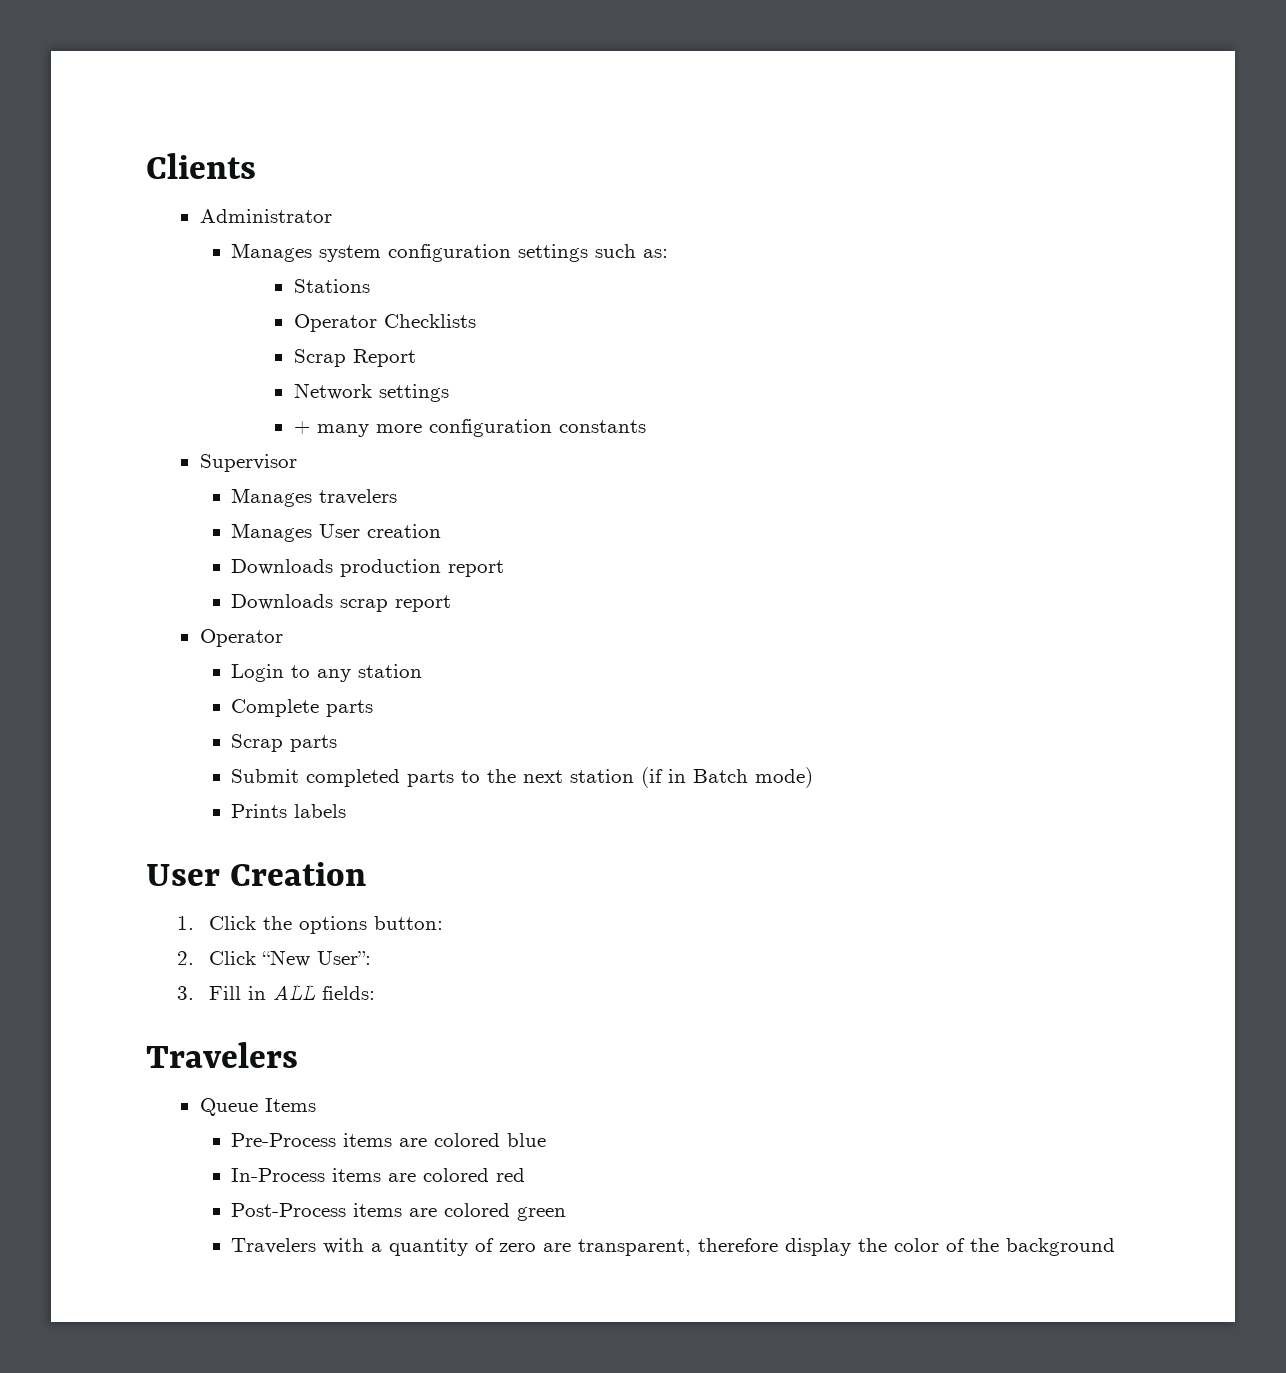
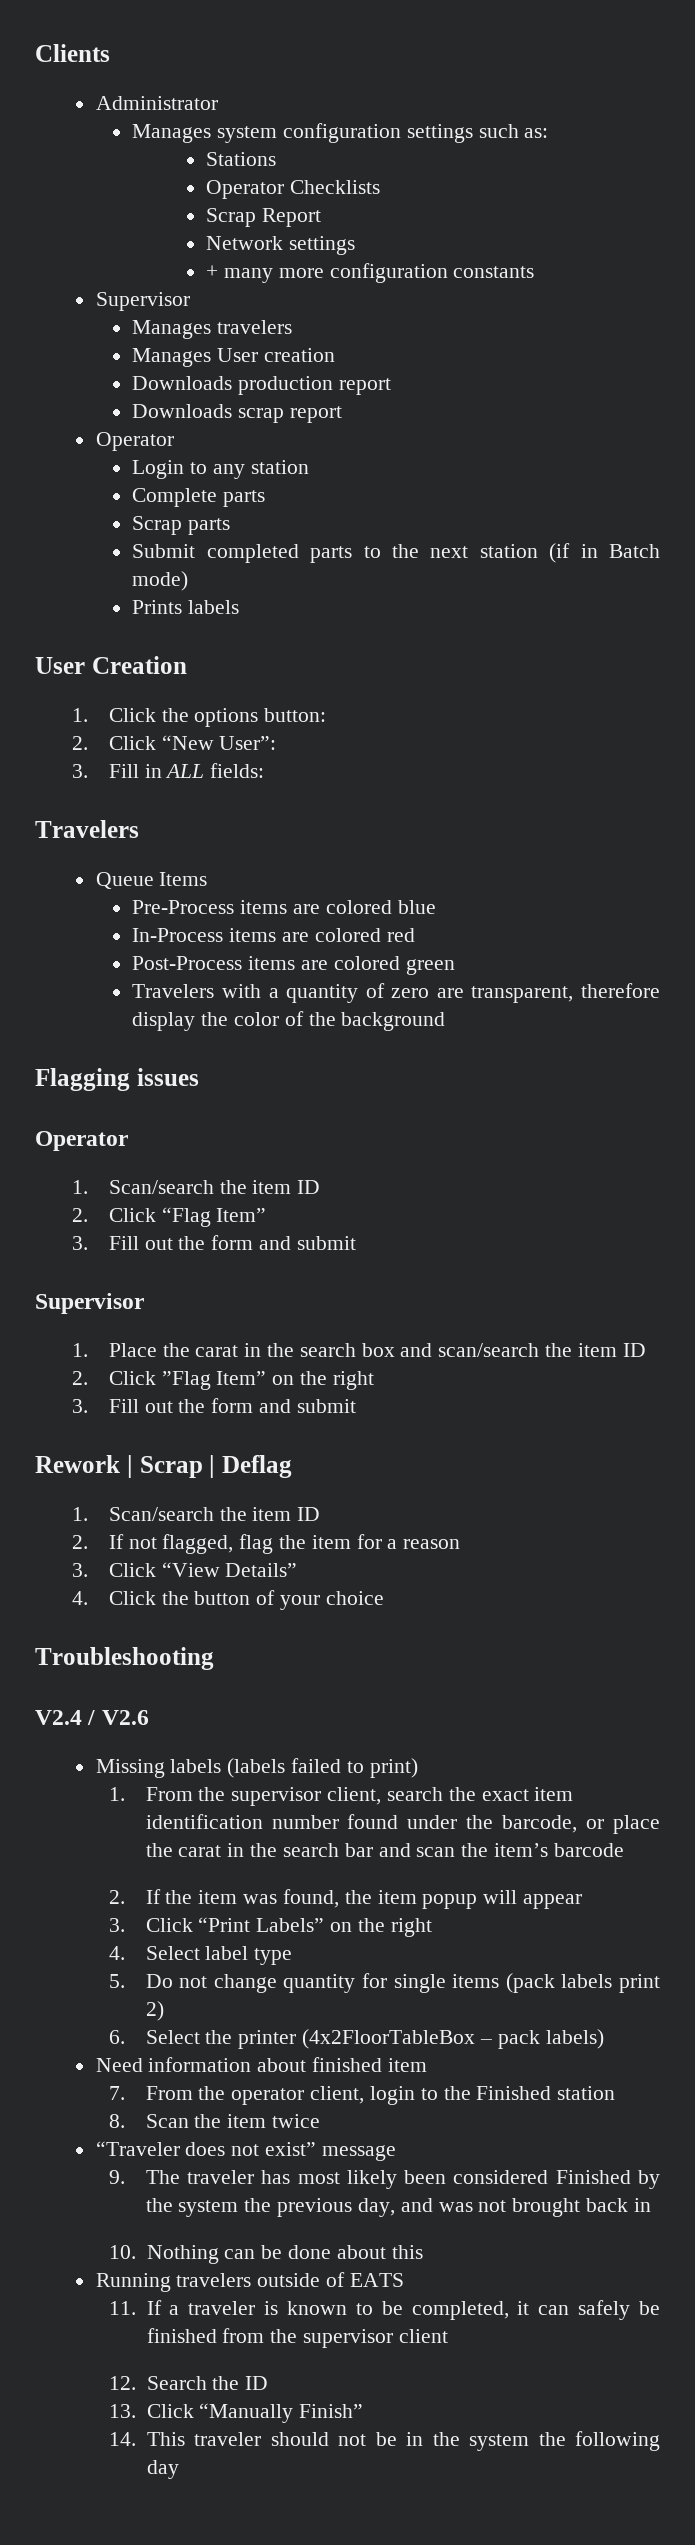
(1116, 1247) none -> [35,1068,199,1091] [35,1131,128,1151] [71,1180,321,1194] [71,1207,267,1227] [71,1235,356,1250] [35,1293,144,1314] [71,1343,646,1357] [71,1371,374,1390] [71,1398,356,1413] [35,1455,292,1478] [71,1507,321,1521] [71,1534,461,1554] [71,1562,298,1577] [71,1590,384,1610] [35,1647,214,1670] [35,1710,149,1725] [95,1758,418,1778] [108,1787,574,1806] [145,1814,660,1834] [145,1843,624,1857] [108,1889,582,1909] [108,1917,432,1937] [108,1946,293,1965] [108,1973,660,1993] [145,2001,164,2021] [108,2029,604,2049] [95,2057,427,2072] [108,2086,616,2105] [108,2114,321,2128] [95,2141,396,2161] [108,2170,660,2189] [145,2198,651,2217] [108,2245,423,2264] [95,2272,404,2292] [108,2300,660,2320] [146,2328,448,2348] [108,2376,269,2390] [108,2403,364,2423] [108,2431,660,2451] [146,2460,179,2479] // Flagging issues // Operator // 1. Scan/search the item ID // 2. Click “Flag Item” // 3. Fill out the form and submit // Supervisor // 1. Place the carat in the search box and scan/search the item ID // 2. Click ”Flag Item” on the right // 3. Fill out the form and submit // Rework | Scrap | Deflag // 1. Scan/search the item ID // 2. If not flagged, flag the item for a reason // 3. Click “View Details” // 4. Click the button of your choice // Troubleshooting // V2.4 / V2.6 // Missing labels (labels failed to print) // 1. From the supervisor client, search the exact item identification number found under the barcode, or place the carat in the search bar and scan the item’s barcode // 2. If the item was found, the item popup will appear // 3. Click “Print Labels” on the right // 4. Select label type // 5. Do not change quantity for single items (pack labels print 2) // 6. Select the printer (4x2FloorTableBox – pack labels) // Need information about finished item // 7. From the operator client, login to the Finished station // 8. Scan the item twice // “Traveler does not exist” message // 9. The traveler has most likely been considered Finished by the system the previous day, and was not brought back in // 10. Nothing can be done about this // Running travelers outside of EATS // 11. If a traveler is known to be completed, it can safely be finished from the supervisor client // 12. Search the ID // 13. Click “Manually Finish” // 14. This traveler should not be in the system the following day

